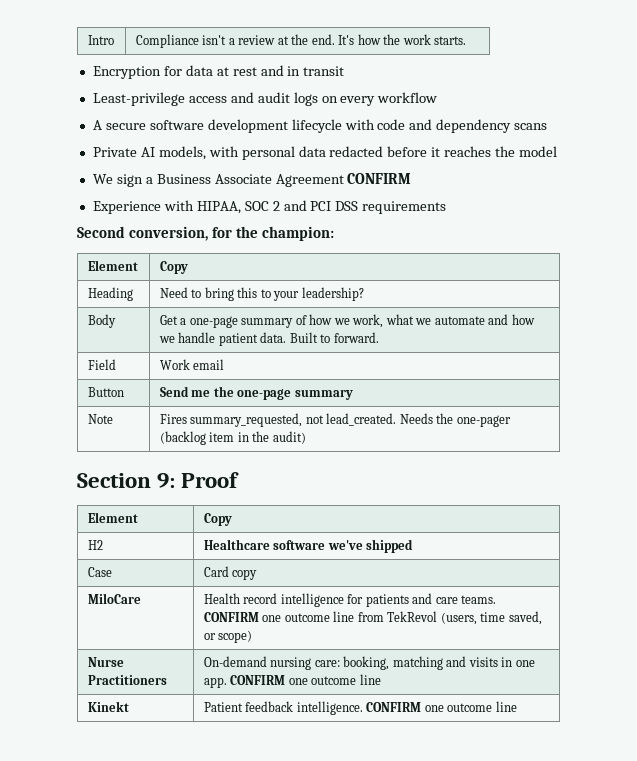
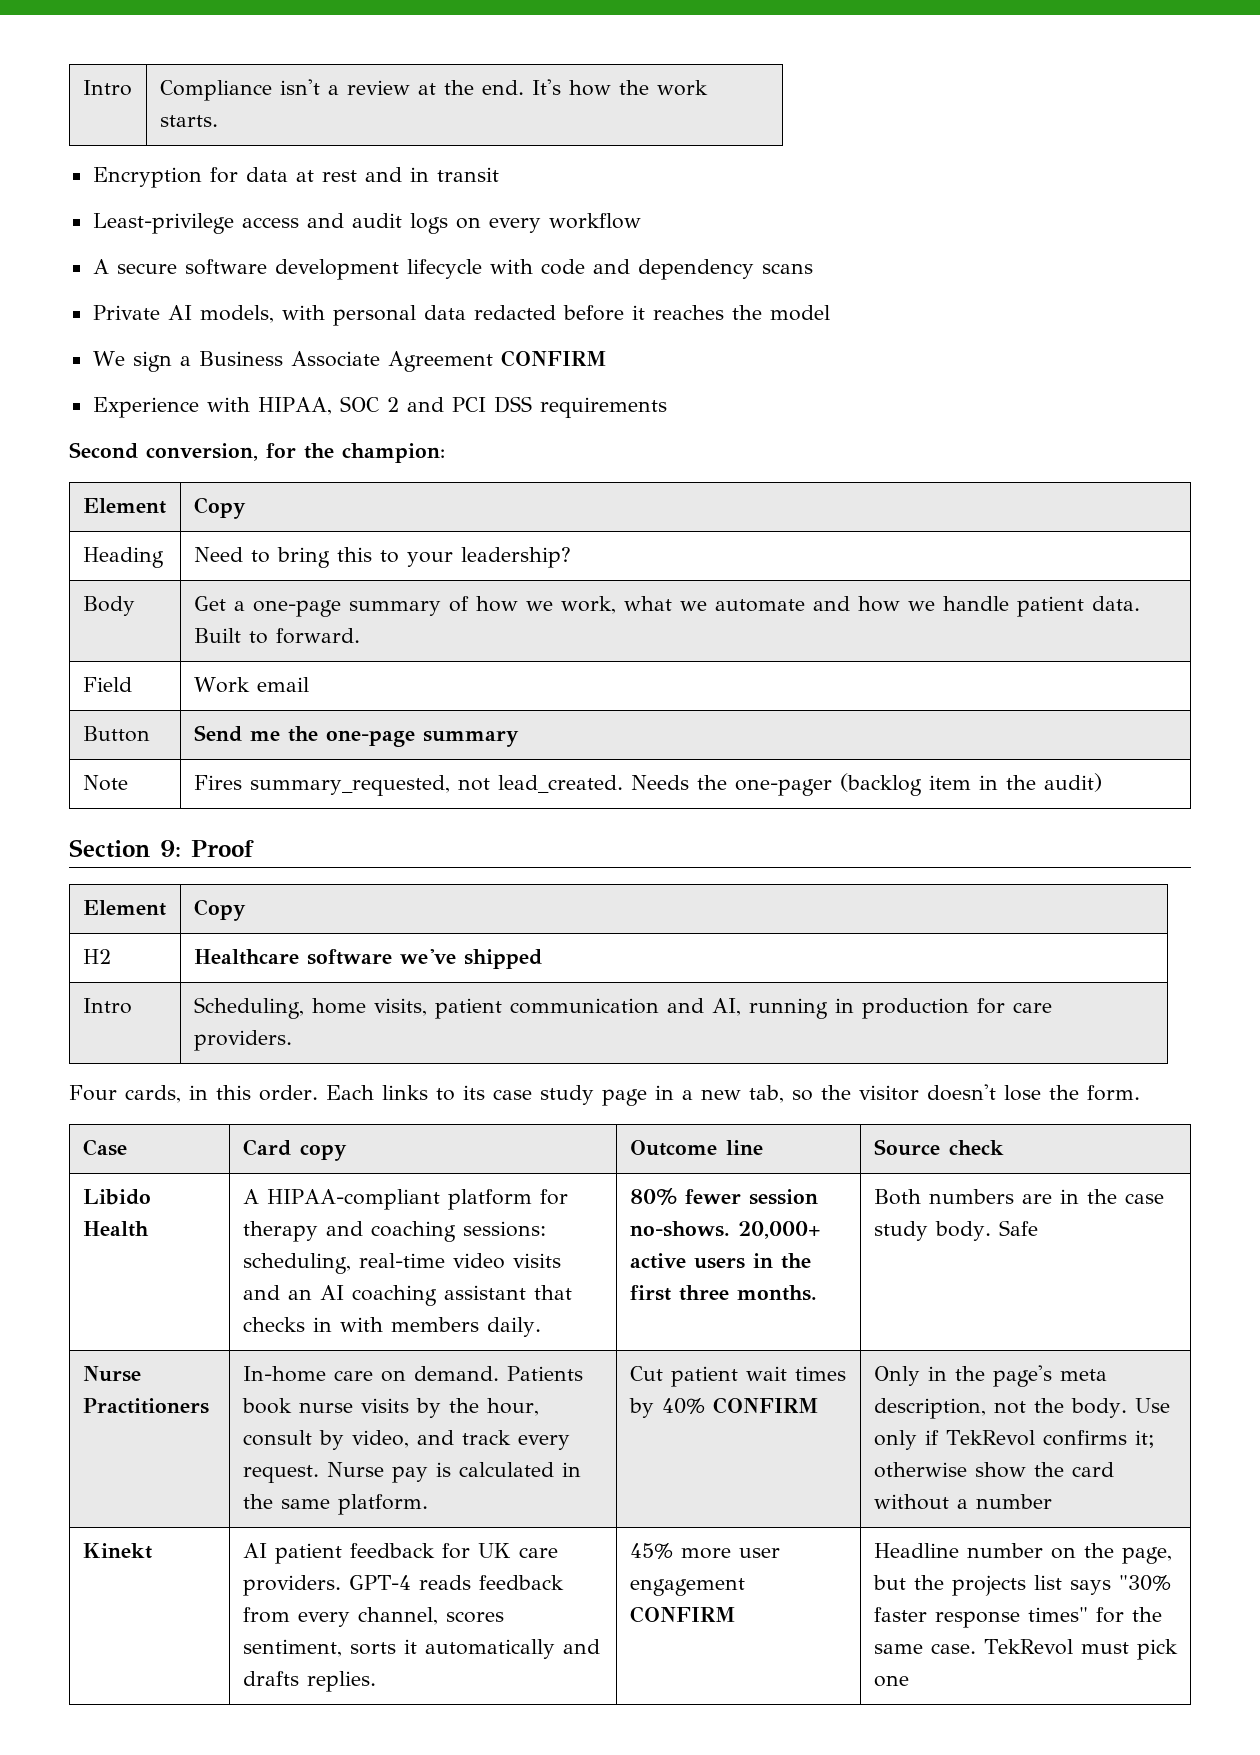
[87,567,112,577] [203,566,258,580] [87,593,141,604] [203,593,497,607] [203,611,542,625] [203,630,253,643] [87,657,124,667] [87,675,167,685] [203,656,535,670] [203,674,381,688] [87,701,129,712] [203,701,517,715] Case | Card copy // MiloCare | Health record intelligence for patients and care teams. CONFIRM one outcome line from TekRevol (users, time saved, or scope) // Nurse Practitioners | On-demand nursing care: booking, matching and visits in one app. CONFIRM one outcome line // Kinekt | Patient feedback intelligence. CONFIRM one outcome line -> [82,998,132,1014] [193,997,1052,1019] [193,1030,292,1051] [69,1084,1140,1106] [82,1139,127,1156] [242,1139,347,1161] [629,1140,763,1156] [873,1139,1004,1156] [82,1189,151,1205] [82,1221,149,1237] [242,1189,568,1210] [242,1221,546,1242] [242,1253,561,1274] [242,1285,572,1306] [242,1317,541,1337] [629,1188,818,1205] [629,1221,821,1239] [629,1253,811,1269] [629,1285,817,1301] [873,1189,1164,1205] [873,1220,1038,1241] [82,1366,141,1382] [82,1398,209,1414] [242,1366,583,1382] [241,1398,539,1418] [242,1430,570,1450] [242,1462,581,1483] [242,1494,428,1515] [629,1366,846,1387] [628,1397,819,1418] [873,1365,1107,1387] [873,1398,1170,1419] [873,1430,1155,1450] [873,1462,1114,1478] [873,1494,1052,1510] [82,1543,152,1559] [242,1543,558,1564] [242,1575,564,1596] [242,1607,504,1627] [242,1639,600,1659] [242,1671,376,1692] [629,1543,780,1559] [629,1578,745,1596] [629,1606,736,1623] [873,1543,1172,1564] [872,1575,1171,1596] [873,1607,1162,1628] [873,1639,1178,1660] [873,1675,909,1687] Intro | Scheduling, home visits, patient communication and AI, running in production for care providers. // Four cards, in this order. Each links to its case study page in a new tab, so the visitor doesn't lose the form. // Case | Card copy | Outcome line | Source check // Libido Health | A HIPAA-compliant platform for therapy and coaching sessions: scheduling, real-time video visits and an AI coaching assistant that checks in with members daily. | 80% fewer session no-shows. 20,000+ active users in the first three months. | Both numbers are in the case study body. Safe // Nurse Practitioners | In-home care on demand. Patients book nurse visits by the hour, consult by video, and track every request. Nurse pay is calculated in the same platform. | Cut patient wait times by 40% CONFIRM | Only in the page's meta description, not the body. Use only if TekRevol confirms it; otherwise show the card without a number // Kinekt | AI patient feedback for UK care providers. GPT-4 reads feedback from every channel, scores sentiment, sorts it automatically and drafts replies. | 45% more user engagement CONFIRM | Headline number on the page, but the projects list says "30% faster response times" for the same case. TekRevol must pick one

